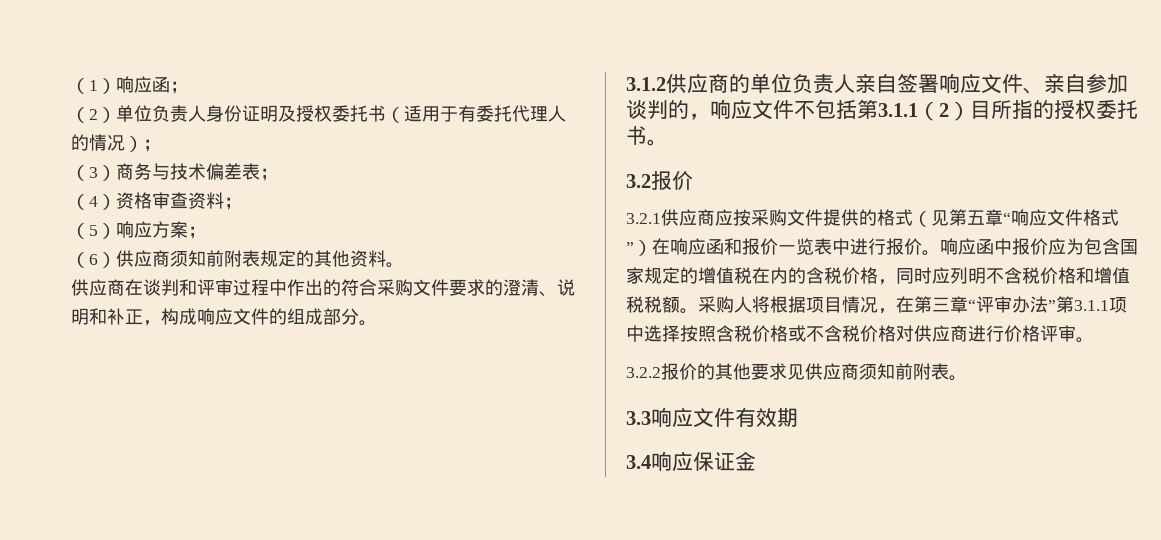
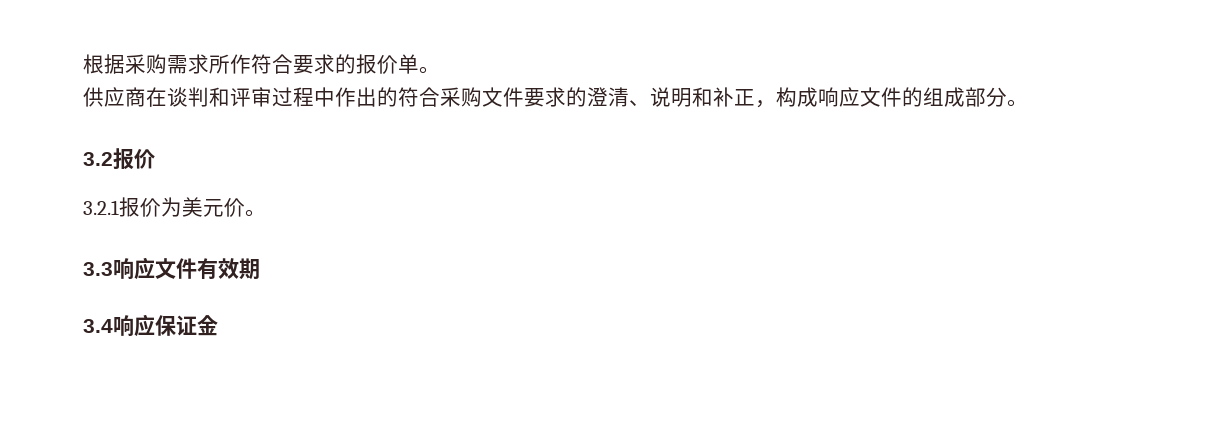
[71,76,188,94] [71,105,566,123] [71,134,161,152] [71,163,278,181] [71,192,242,210] [71,221,206,239] [71,250,386,268] （1）响应函； // （2）单位负责人身份证明及授权委托书（适用于有委托代理人的情况）； // （3）商务与技术偏差表； // （4）资格审查资料； // （5）响应方案； // （6）供应商须知前附表规定的其他资料 -> [83,54,419,74] 根据采购需求所作符合要求的报价单
[626,73,1128,94] [626,99,1138,121] [626,126,668,146] [626,171,693,191] [626,209,1119,227] [626,238,1138,256] [626,267,1130,285] [626,296,1127,314] [626,325,1094,343] [626,363,949,380] 3.1.2供应商的单位负责人亲自签署响应文件、亲自参加谈判的，响应文件不包括第3.1.1（2）目所指的授权委托书。 // 3.2报价 // 3.2.1供应商应按采购文件提供的格式（见第五章“响应文件格式”）在响应函和报价一览表中进行报价。响应函中报价应为包含国家规定的增值税在内的含税价格，同时应列明不含税价格和增值税税额。采购人将根据项目情况，在第三章“评审办法”第3.1.1项中选择按照含税价格或不含税价格对供应商进行价格评审。 // 3.2.2报价的其他要求见供应商须知前附表 -> [83,148,155,170] [83,197,245,217] 3.2报价 // 3.2.1报价为美元价

